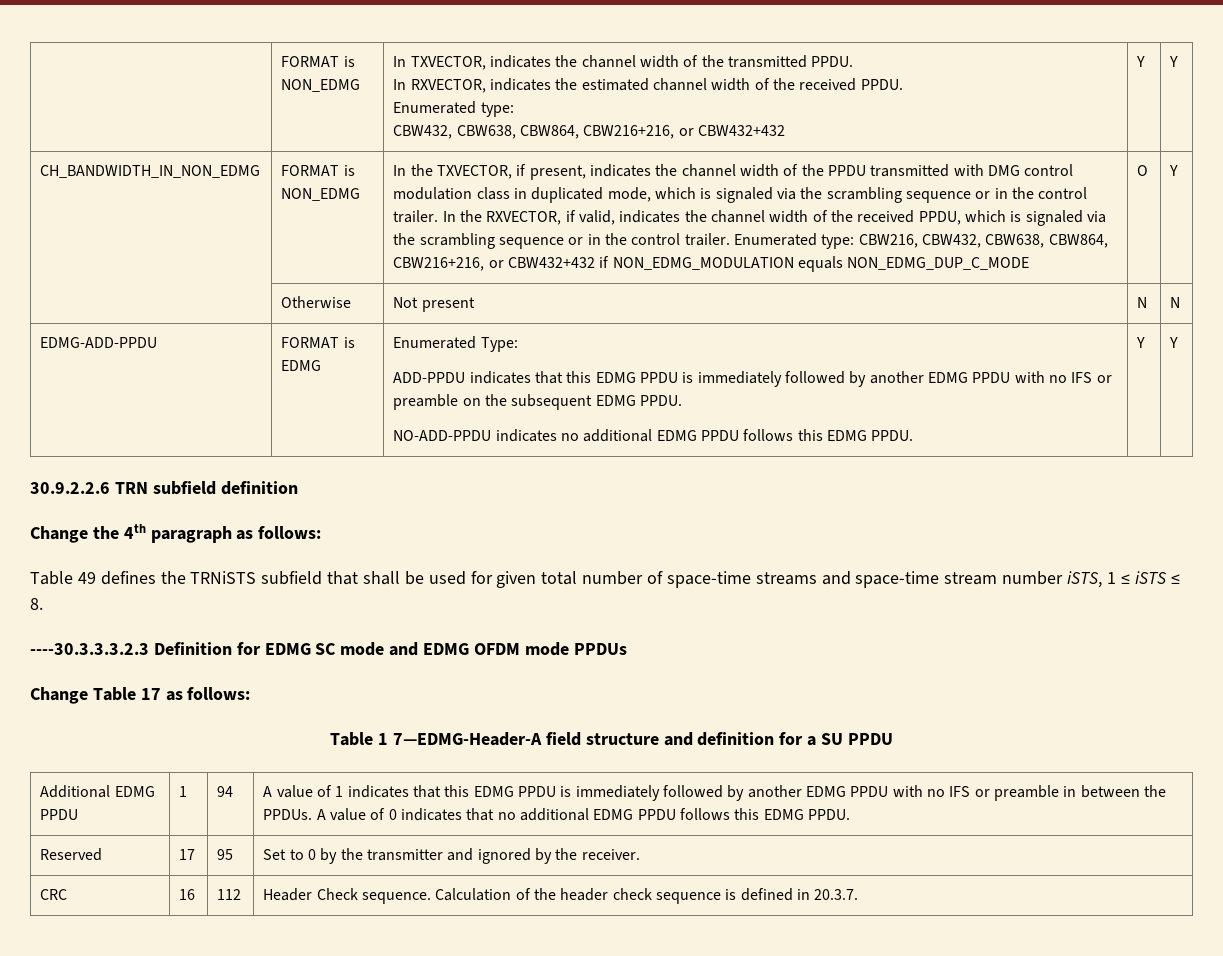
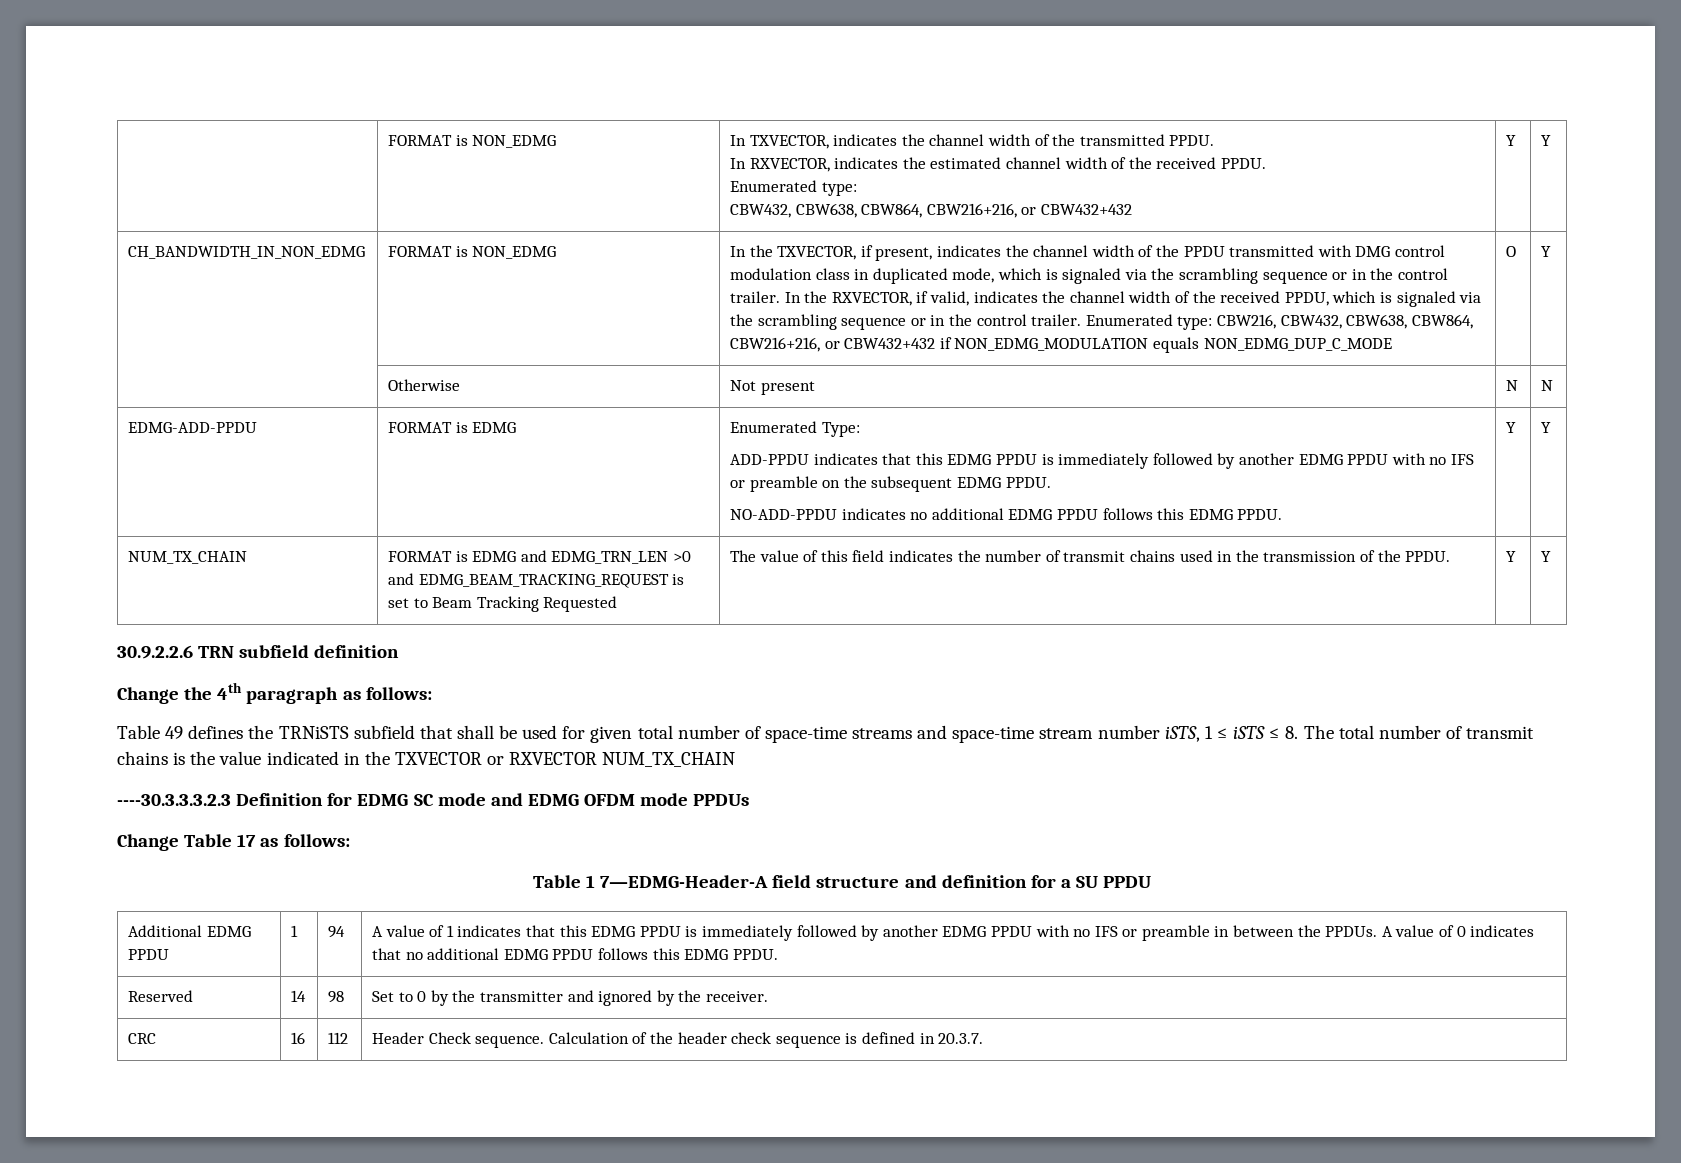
(1179, 342) none -> [128,551,248,564] [388,550,692,564] [388,573,685,588] [388,596,618,612] [730,550,1451,562] [1506,551,1517,562] [1541,551,1552,562] // NUM_TX_CHAIN | FORMAT is EDMG and EDMG_TRN_LEN >0 and EDMG_BEAM_TRACKING_REQUEST is set to Beam Tracking Requested | The value of this field indicates the number of transmit chains used in the transmission of the PPDU. | Y | Y
(43, 604) none -> [1303,725,1535,739] [117,751,736,767] The total number of transmit chains is the value indicated in the TXVECTOR or RXVECTOR NUM_TX_CHAIN
[179,849,196,860] [217,849,234,860] 17 | 95 -> [291,990,307,1002] [328,991,345,1003] 14 | 98

